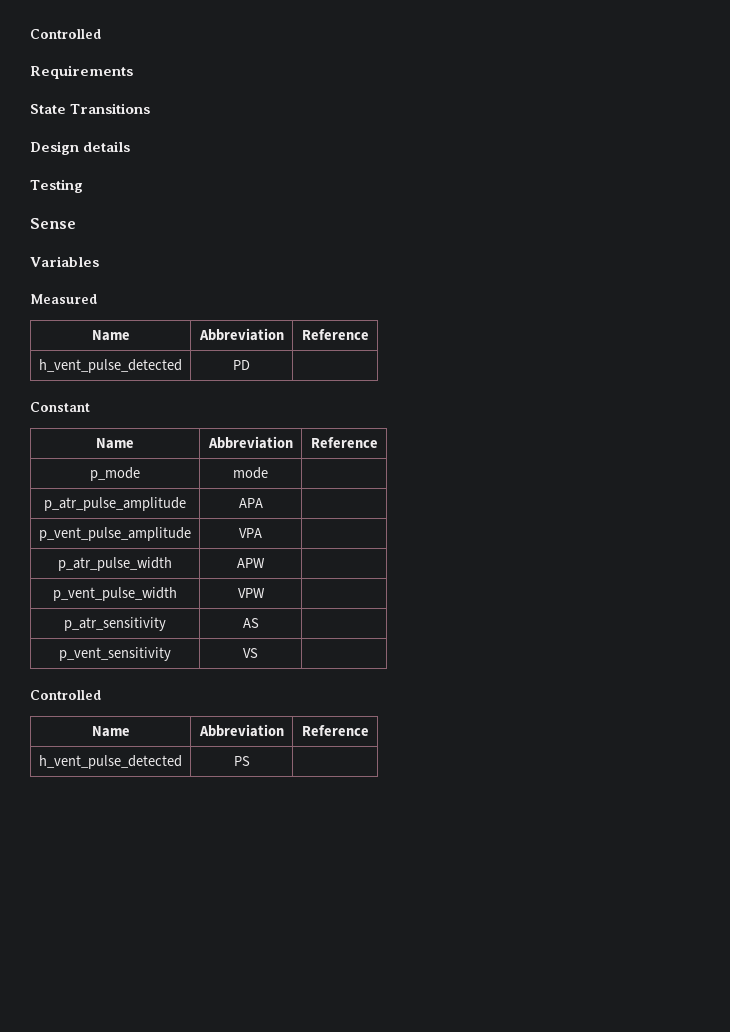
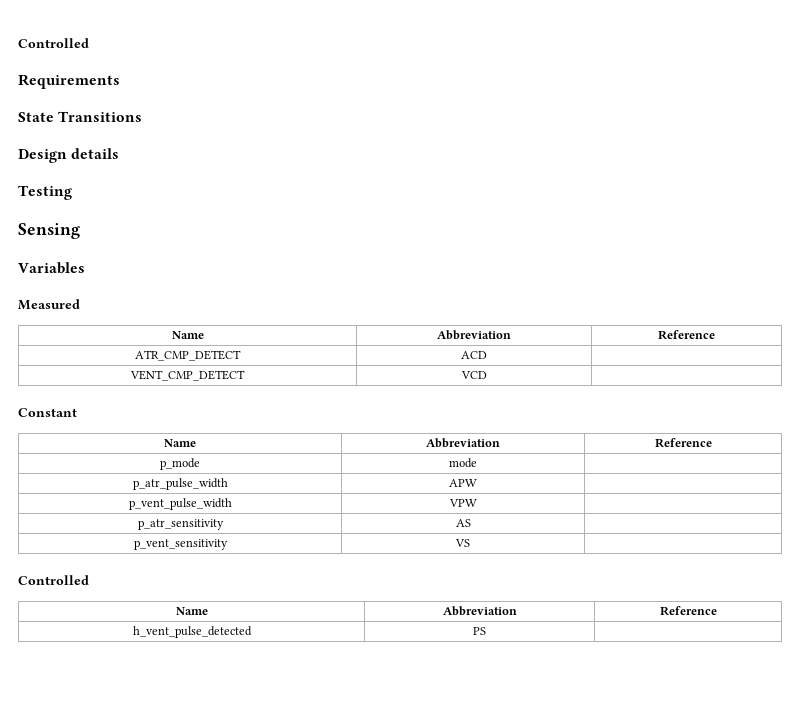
[30,218,76,229] Sense -> [18,223,80,239] Sensing
[39,359,182,373] [233,360,251,370] h_vent_pulse_detected | PD -> [135,350,241,361] [461,351,487,359] [130,370,245,381] [460,371,487,379] ATR_CMP_DETECT | ACD | // VENT_CMP_DETECT | VCD
[44,497,186,511] [238,498,263,508] [39,527,191,541] [239,528,262,538] // p_atr_pulse_amplitude | APA | // p_vent_pulse_amplitude | VPA | -> (477, 463) none

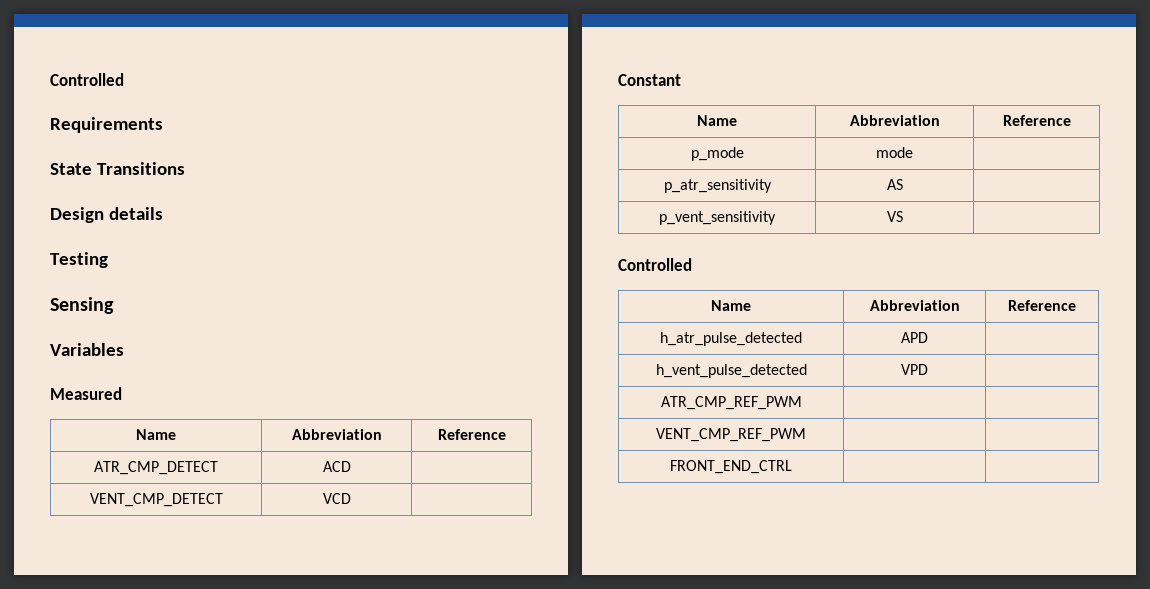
[132,478,228,490] [449,479,477,487] [128,498,232,510] [448,499,477,507] // p_atr_pulse_width | APW | // p_vent_pulse_width | VPW | -> (913, 152) none
(717, 611) none -> [660,332,802,346] [901,332,928,343] // h_atr_pulse_detected | APD |
[473,627,486,635] PS -> [901,364,928,375] [660,396,802,410] [656,428,806,442] [670,460,792,474] VPD | // ATR_CMP_REF_PWM | | // VENT_CMP_REF_PWM | | // FRONT_END_CTRL |

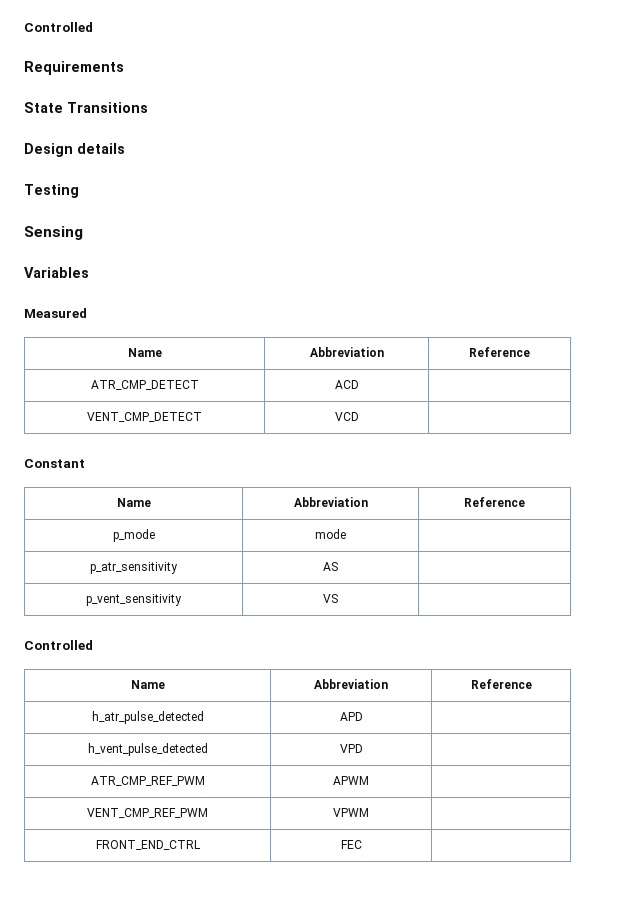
(802, 403) none -> [333,776,369,785] APWM
(806, 435) none -> [333,808,369,817] VPWM
(792, 467) none -> [340,840,362,849] FEC

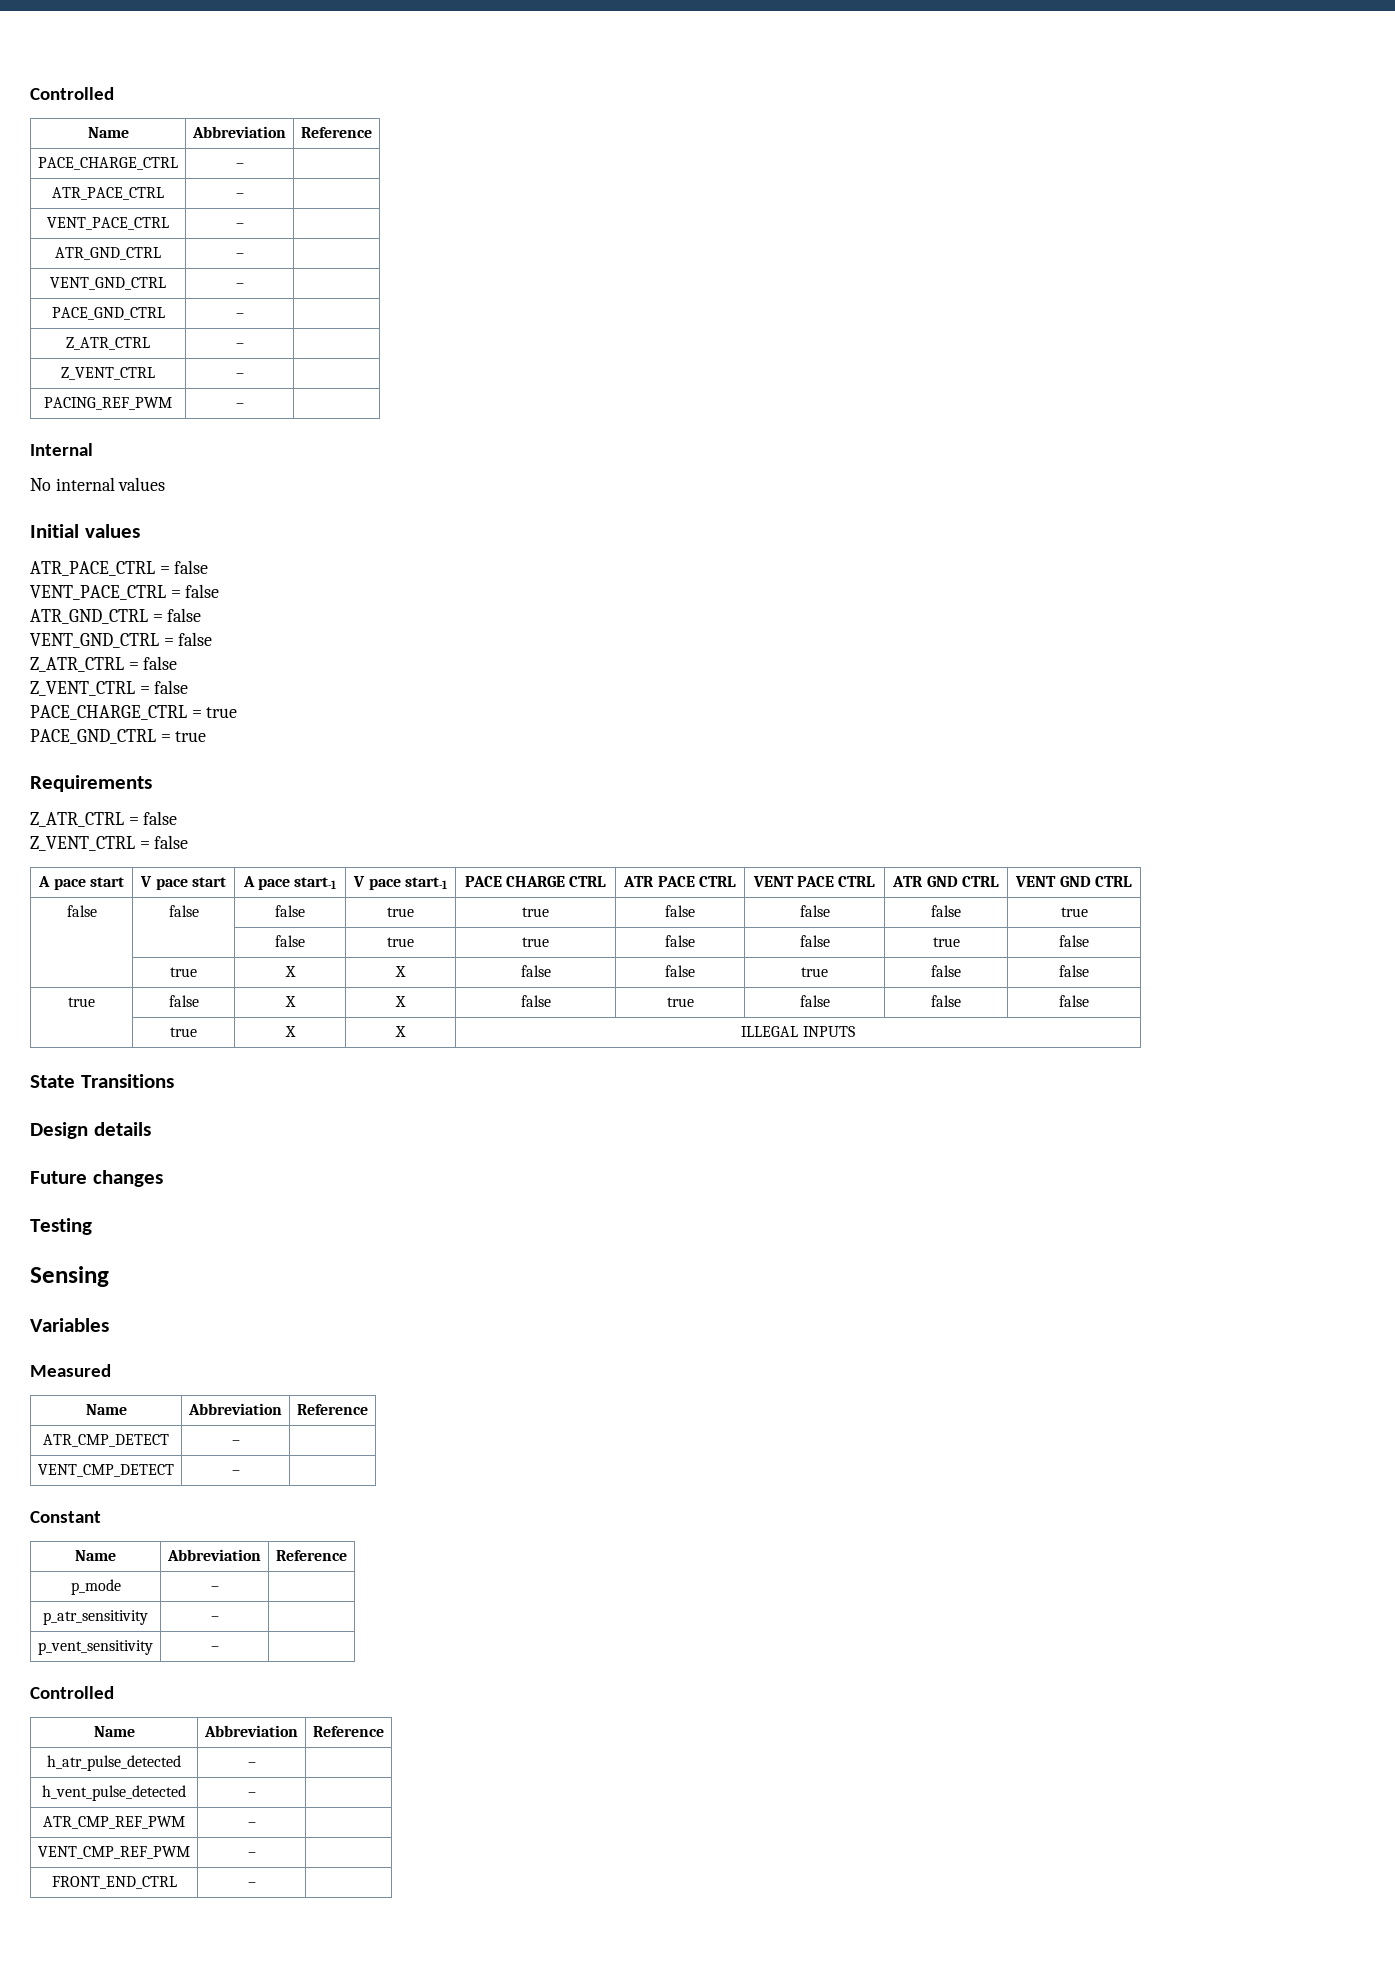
[24,22,93,32] [24,61,124,75] Controlled // Requirements -> [30,87,114,100] [87,127,129,138] [192,126,286,138] [301,127,372,138] [38,157,178,170] [235,163,244,168] [52,187,164,200] [235,193,244,198] [47,217,169,230] [235,223,244,228] [55,247,161,260] [235,253,244,258] [50,277,166,290] [235,283,244,288] [51,307,165,320] [235,313,244,318] [66,337,150,350] [235,343,244,348] [61,367,155,380] [235,373,244,378] [44,397,172,410] [235,403,244,408] [30,443,93,456] [30,477,166,491] [30,524,140,538] [30,560,209,576] [30,584,220,600] [30,608,202,624] [30,632,213,648] [30,656,178,672] [30,680,189,696] [30,705,238,720] [30,729,207,744] [30,775,152,792] [30,811,178,827] [30,835,189,851] [38,876,124,890] [140,876,226,890] [242,876,337,890] [353,876,447,890] [464,876,607,887] [623,876,736,887] [752,876,876,887] [892,876,999,887] [1015,876,1132,887] [66,905,97,917] [168,905,199,917] [275,905,305,917] [387,907,414,917] [522,907,549,917] [665,905,695,917] [799,905,830,917] [931,905,961,917] [1060,907,1088,917] [275,935,305,947] [387,937,414,947] [522,937,549,947] [665,935,695,947] [799,935,830,947] [932,937,960,947] [1059,935,1089,947] [170,967,197,977] [284,966,296,977] [395,966,406,977] [520,965,551,977] [665,965,695,977] [801,967,828,977] [931,965,961,977] [1059,965,1089,977] [68,997,95,1007] [168,995,199,1007] [284,996,296,1007] [395,996,406,1007] [520,995,551,1007] [666,997,694,1007] [799,995,830,1007] [931,995,961,1007] [1059,995,1089,1007] [170,1027,197,1037] [284,1026,296,1037] [395,1026,406,1037] [741,1026,855,1037] Controlled // Name | Abbreviation | Reference // PACE_CHARGE_CTRL | – | // ATR_PACE_CTRL | – | // VENT_PACE_CTRL | – | // ATR_GND_CTRL | – | // VENT_GND_CTRL | – | // PACE_GND_CTRL | – | // Z_ATR_CTRL | – | // Z_VENT_CTRL | – | // PACING_REF_PWM | – | // Internal // No internal values // Initial values // ATR_PACE_CTRL = false // VENT_PACE_CTRL = false // ATR_GND_CTRL = false // VENT_GND_CTRL = false // Z_ATR_CTRL = false // Z_VENT_CTRL = false // PACE_CHARGE_CTRL = true // PACE_GND_CTRL = true // Requirements // Z_ATR_CTRL = false // Z_VENT_CTRL = false // A pace start | V pace start | A pace start-1 | V pace start-1 | PACE CHARGE CTRL | ATR PACE CTRL | VENT PACE CTRL | ATR GND CTRL | VENT GND CTRL // false | false | false | true | true | false | false | false | true // | | false | true | true | false | false | true | false // | true | X | X | false | false | true | false | false // true | false | X | X | false | true | false | false | false // | true | X | X | ILLEGAL INPUTS
(125, 148) none -> [30,1170,163,1187] // Future changes
[334,380,359,389] ACD -> [231,1440,240,1445] –
[334,412,359,421] VCD -> [231,1470,240,1475] –
[315,529,346,539] mode -> [210,1586,219,1591] –
[323,562,338,571] AS -> [210,1616,219,1621] –
[323,594,338,603] VS -> [210,1646,219,1651] –
[339,712,363,721] APD -> [247,1762,256,1767] –
[339,744,363,753] VPD -> [247,1792,256,1797] –
[333,776,369,785] APWM -> [247,1822,256,1827] –
[333,808,369,817] VPWM -> [247,1852,256,1857] –
[340,840,362,849] FEC -> [247,1882,256,1887] –

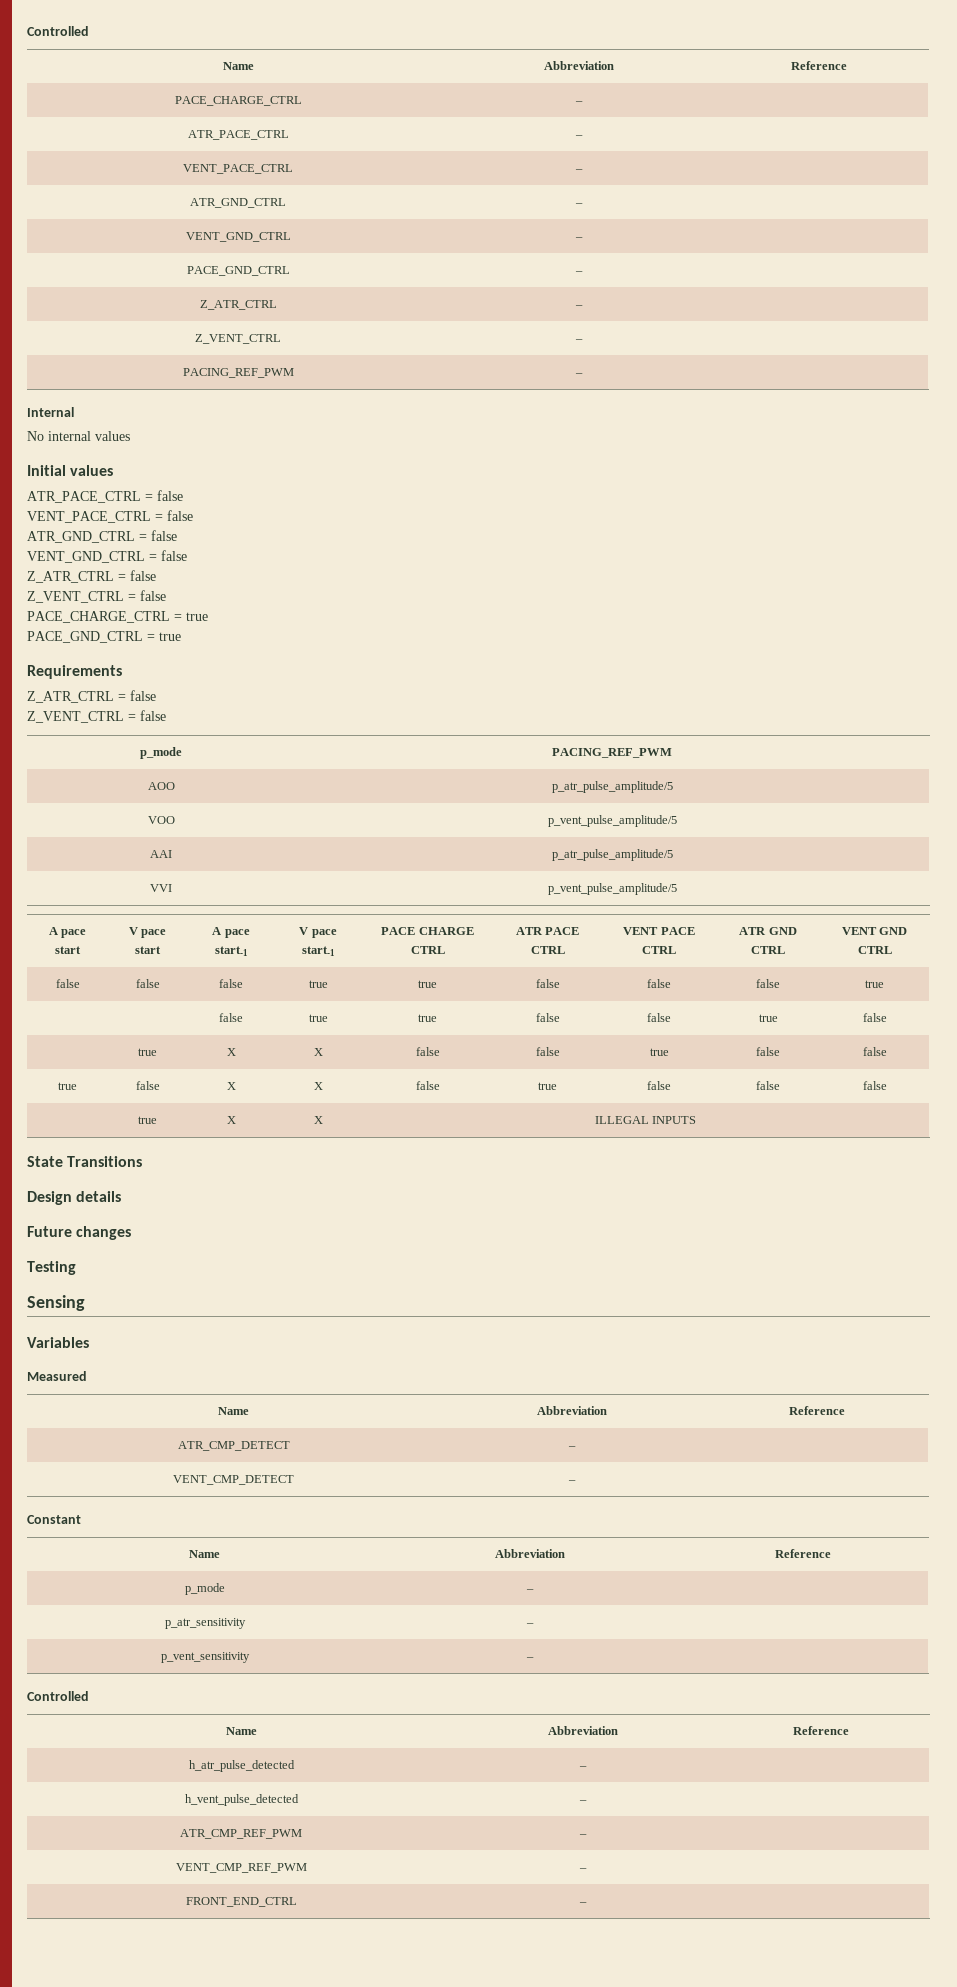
(189, 842) none -> [140,747,182,759] [552,748,672,758] [147,782,175,790] [551,781,673,793] [147,816,175,824] [547,815,677,827] [150,850,172,858] [551,849,673,861] [150,884,172,892] [547,883,677,895] // p_mode | PACING_REF_PWM // AOO | p_atr_pulse_amplitude/5 // VOO | p_vent_pulse_amplitude/5 // AAI | p_atr_pulse_amplitude/5 // VVI | p_vent_pulse_amplitude/5

